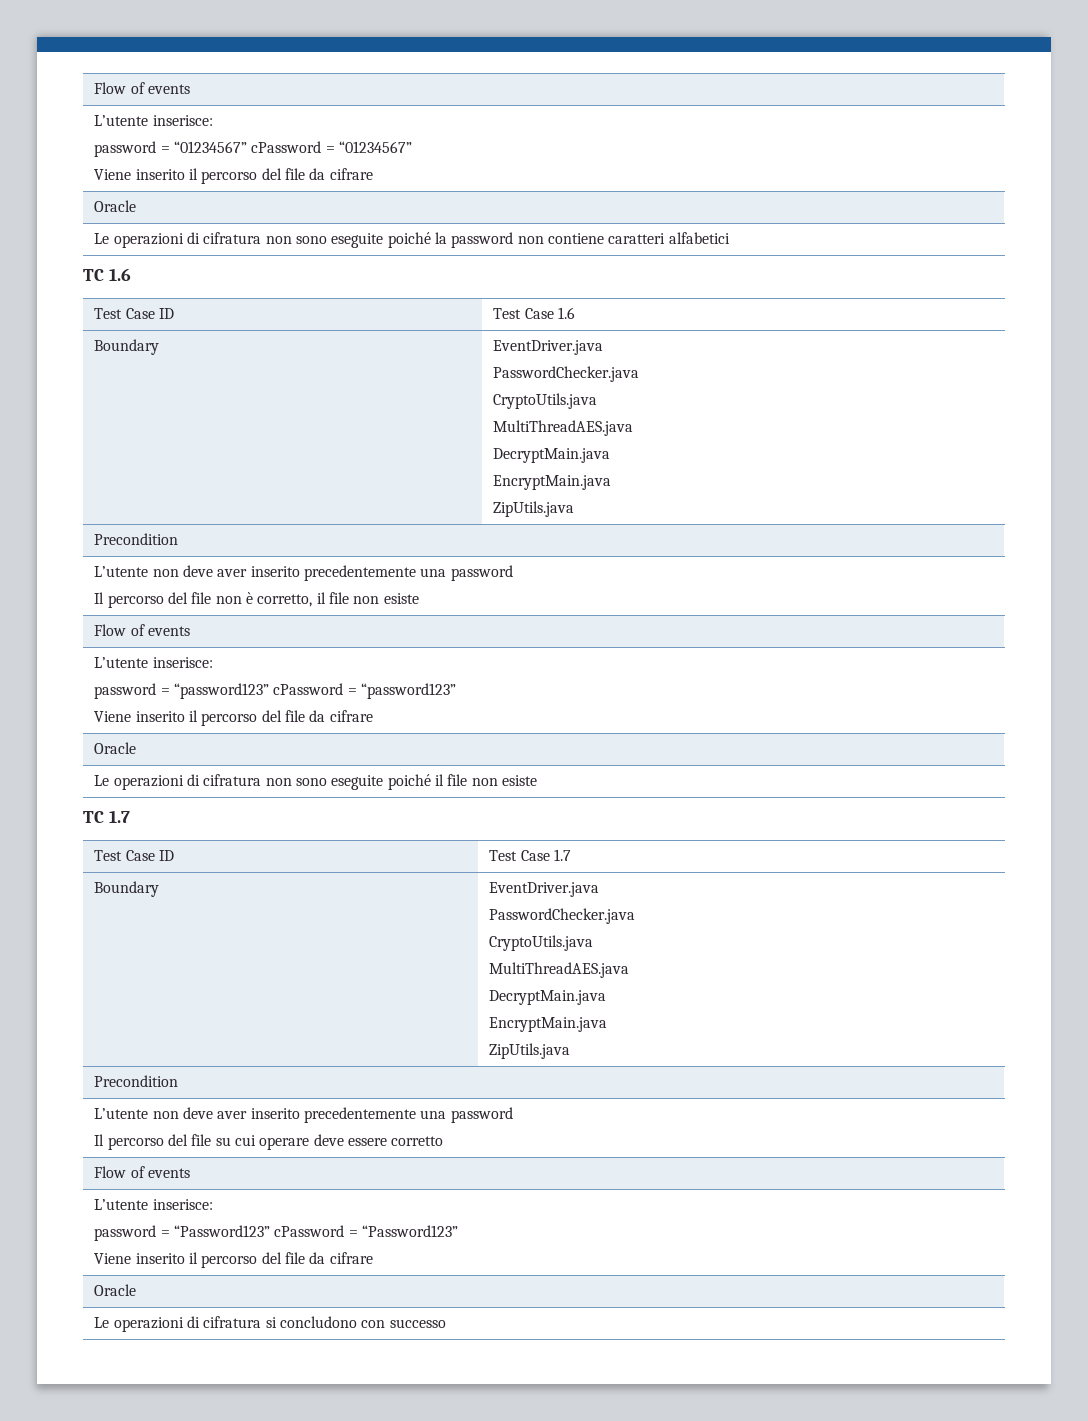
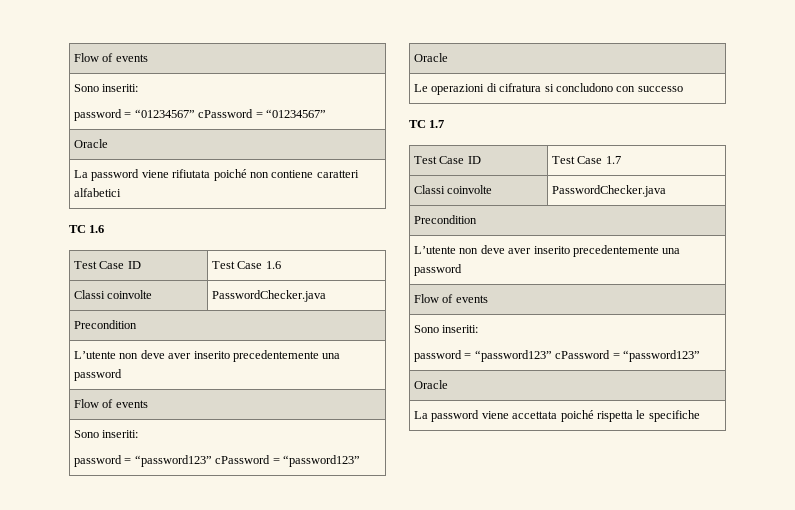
[94,82,191,94] [94,115,213,126] Flow of events // L’utente inserisce: -> [74,53,148,62] [74,84,139,92] Flow of events // Sono inseriti:
[94,168,373,184] [94,200,137,212] [94,232,514,248] // Viene inserito il percorso del file da cifrare // Oracle // Le operazioni di cifratura non sono eseguite poiché la password -> [74,139,109,148] [74,169,247,181] // Oracle // La password viene rifiutata poiché
[94,339,160,355] [493,340,604,355] [493,366,640,382] [493,393,598,409] [493,420,634,436] [493,448,611,463] [493,475,612,490] [493,501,575,517] [94,533,179,545] [94,565,513,581] [94,592,419,608] [94,624,191,636] [94,657,213,668] [94,683,456,699] [94,710,373,726] [94,742,137,754] [94,774,537,790] Boundary | EventDriver.java // PasswordChecker.java // CryptoUtils.java // MultiThreadAES.java // DecryptMain.java // EncryptMain.java // ZipUtils.java // Precondition // L’utente non deve aver inserito precedentemente una password // Il percorso del file non è corretto, il file non esiste // Flow of events // L’utente inserisce: // password = “password123” cPassword = “password123” // Viene inserito il percorso del file da cifrare // Oracle // Le operazioni di cifratura non sono eseguite poiché il file non esiste -> [74,290,153,299] [212,290,327,302] [74,320,138,329] [74,350,341,362] [74,369,123,381] [74,399,148,408] [74,430,139,438] [74,455,360,467] [414,53,449,62] [414,83,683,95] Classi coinvolte | PasswordChecker.java // Precondition // L’utente non deve aver inserito precedentemente una password // Flow of events // Sono inseriti: // password = “password123” cPassword = “password123” // Oracle // Le operazioni di cifratura si concludono con successo
[94,881,160,897] [489,882,600,897] [489,908,636,924] [489,935,594,951] [489,962,630,978] [489,990,607,1005] [489,1017,608,1032] [489,1043,571,1059] [94,1075,179,1087] [94,1107,513,1123] [94,1134,444,1150] [94,1166,191,1178] [94,1199,213,1210] [94,1225,458,1241] [94,1252,373,1268] [94,1284,137,1296] [94,1316,446,1332] Boundary | EventDriver.java // PasswordChecker.java // CryptoUtils.java // MultiThreadAES.java // DecryptMain.java // EncryptMain.java // ZipUtils.java // Precondition // L’utente non deve aver inserito precedentemente una password // Il percorso del file su cui operare deve essere corretto // Flow of events // L’utente inserisce: // password = “Password123” cPassword = “Password123” // Viene inserito il percorso del file da cifrare // Oracle // Le operazioni di cifratura si concludono con successo -> [414,185,493,194] [552,185,667,197] [414,215,478,224] [414,245,681,257] [414,264,463,276] [414,294,488,303] [414,325,479,333] [414,350,700,362] [414,380,449,389] [414,410,700,422] Classi coinvolte | PasswordChecker.java // Precondition // L’utente non deve aver inserito precedentemente una password // Flow of events // Sono inseriti: // password = “password123” cPassword = “password123” // Oracle // La password viene accettata poiché rispetta le specifiche

